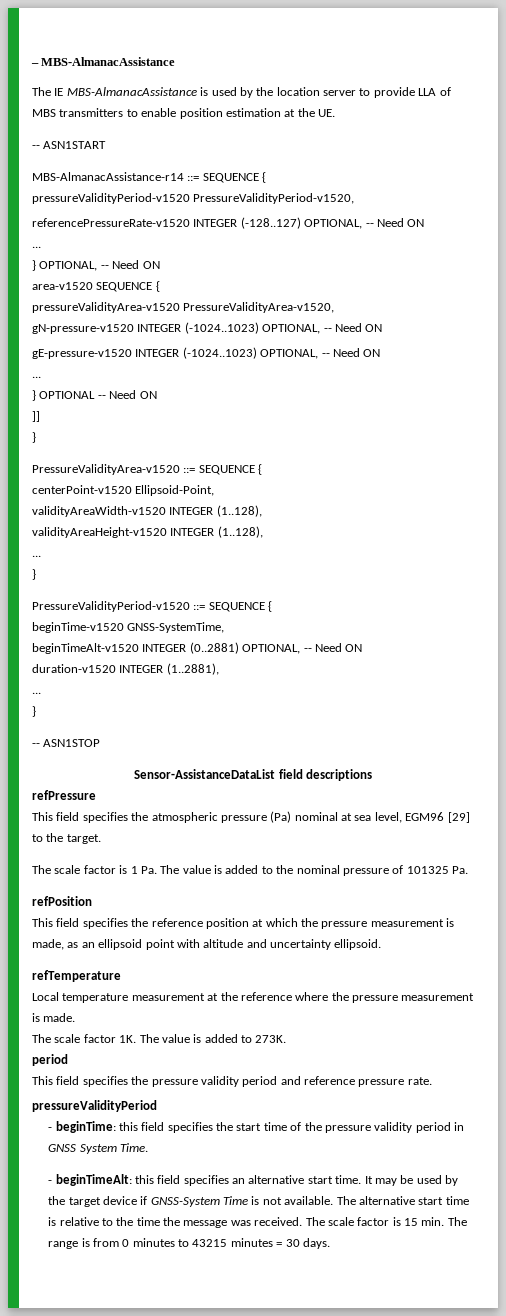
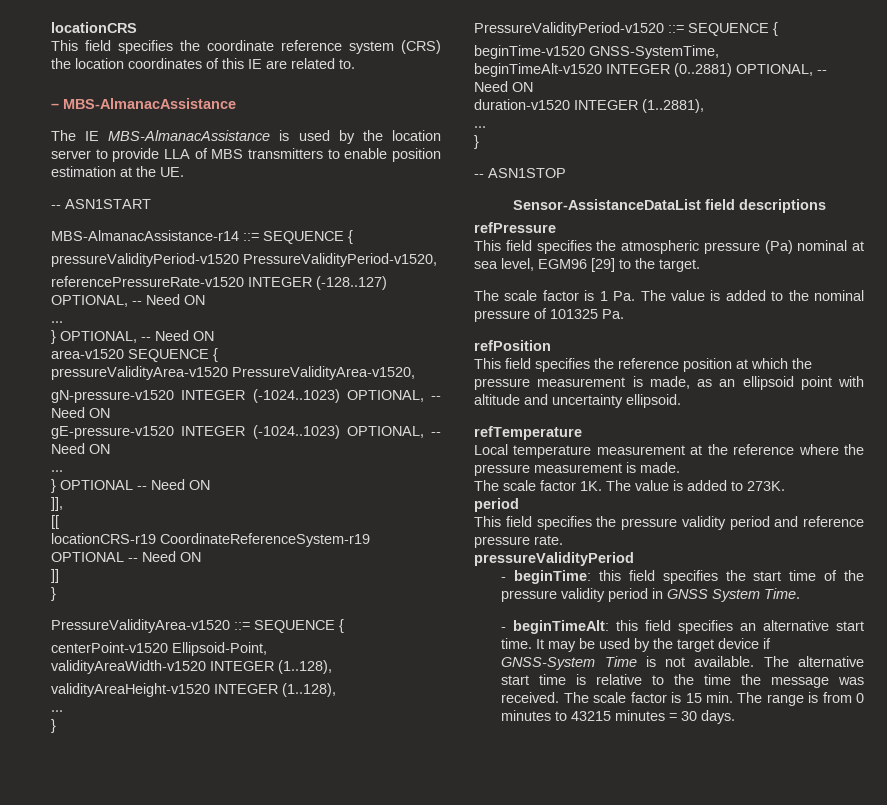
(31, 64) none -> [51,22,137,33] [51,40,441,54] [51,58,355,69] locationCRS // This field specifies the coordinate reference system (CRS) the location coordinates of this IE are related to. //
(157, 395) none -> [51,497,63,511] [51,515,59,529] [51,533,370,547] [51,551,201,562] // ]], // [[ // locationCRS-r19 CoordinateReferenceSystem-r19 OPTIONAL -- Need ON

